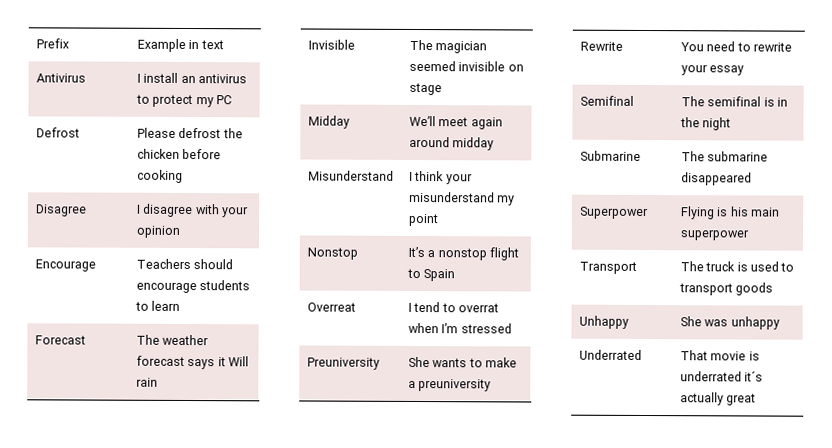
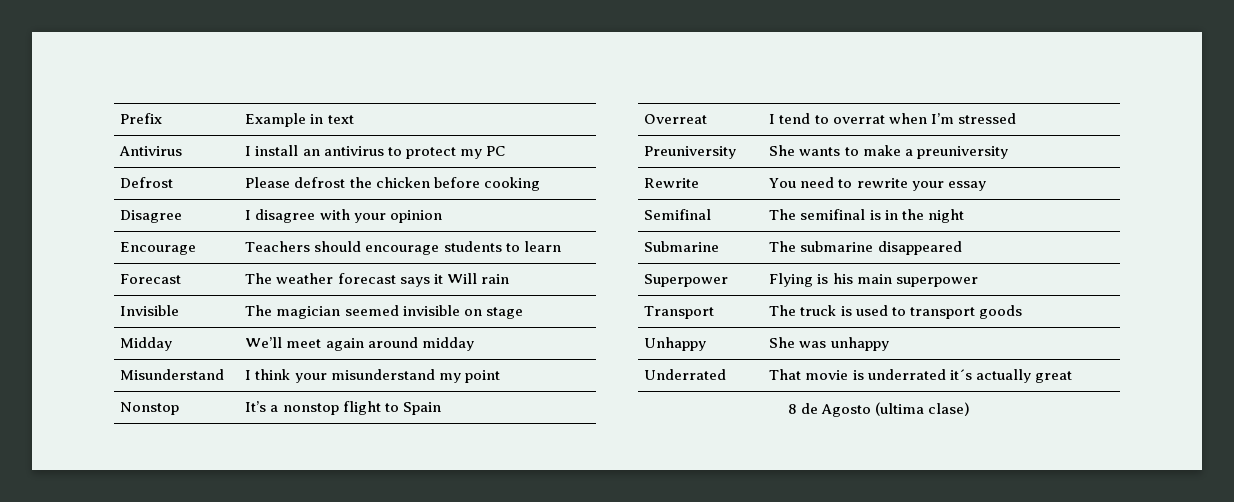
(757, 399) none -> [787,402,971,417] // 8 de Agosto (ultima clase)

